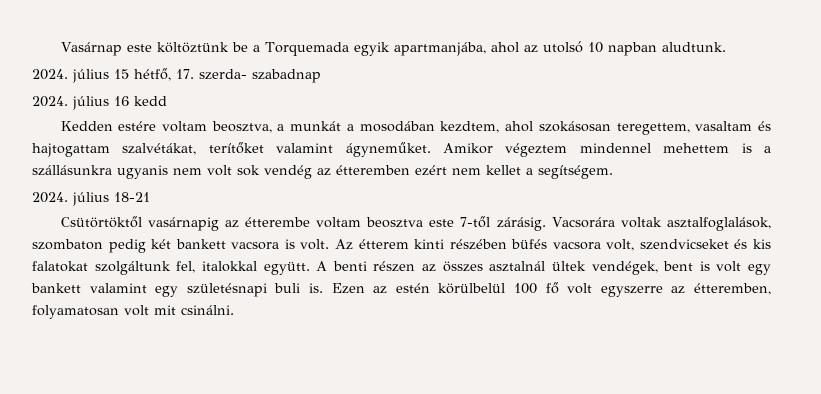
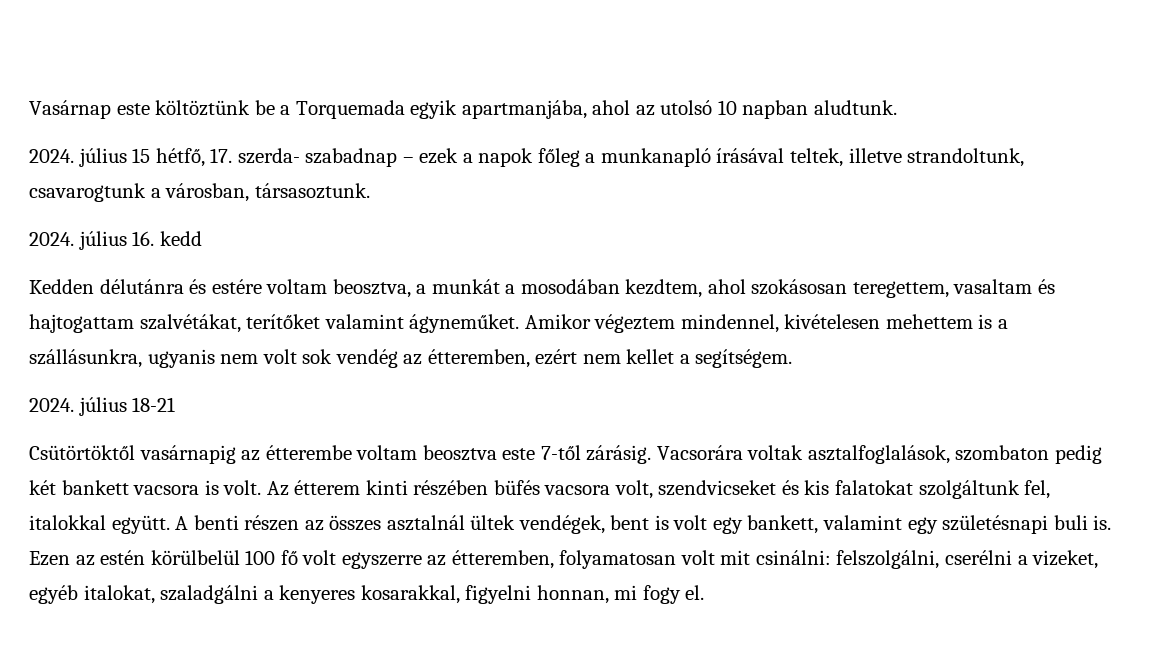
[32,96,129,110] // 2024. július 16 -> [402,148,1025,167] [29,183,370,202] [29,231,155,250] – ezek a napok főleg a munkanapló írásával teltek, illetve strandoltunk, csavarogtunk a városban, társasoztunk. // 2024. július 16.
(113, 126) none -> [99,279,207,294] délutánra és
[579,143,651,153] mindennel -> [680,314,881,333] mindennel, kivételesen
[32,165,112,176] szállásunkra -> [29,349,142,368] szállásunkra,
[336,165,410,175] étteremben -> [427,349,530,368] étteremben,
[31,283,81,293] bankett -> [747,515,819,534] bankett,
[181,305,234,315] csinálni. -> [755,550,1099,569] [29,585,705,604] csinálni: felszolgálni, cserélni a vizeket, egyéb italokat, szaladgálni a kenyeres kosarakkal, figyelni honnan, mi fogy el.

